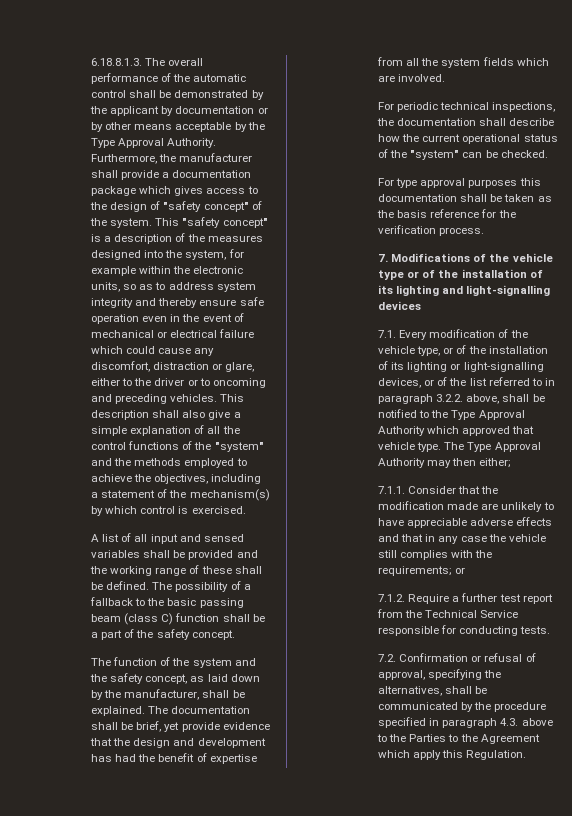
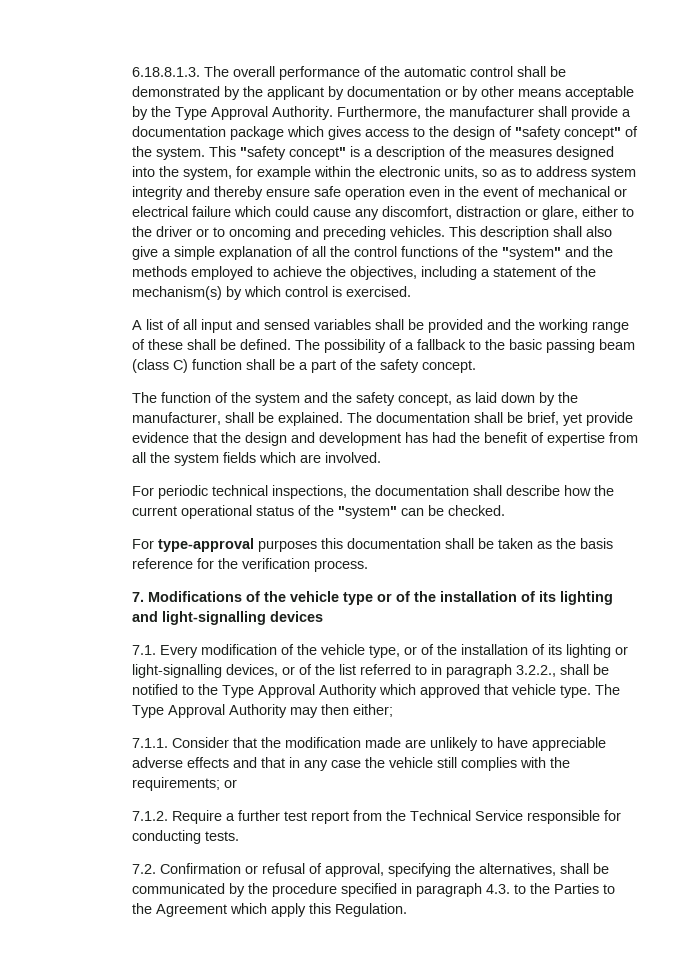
[396,178,466,188] type approval -> [158,538,255,552] type-approval
[436,394,500,404] 3.2.2. above, -> [516,665,557,677] 3.2.2.,
[521,718,553,726] above -> (511, 889) none

